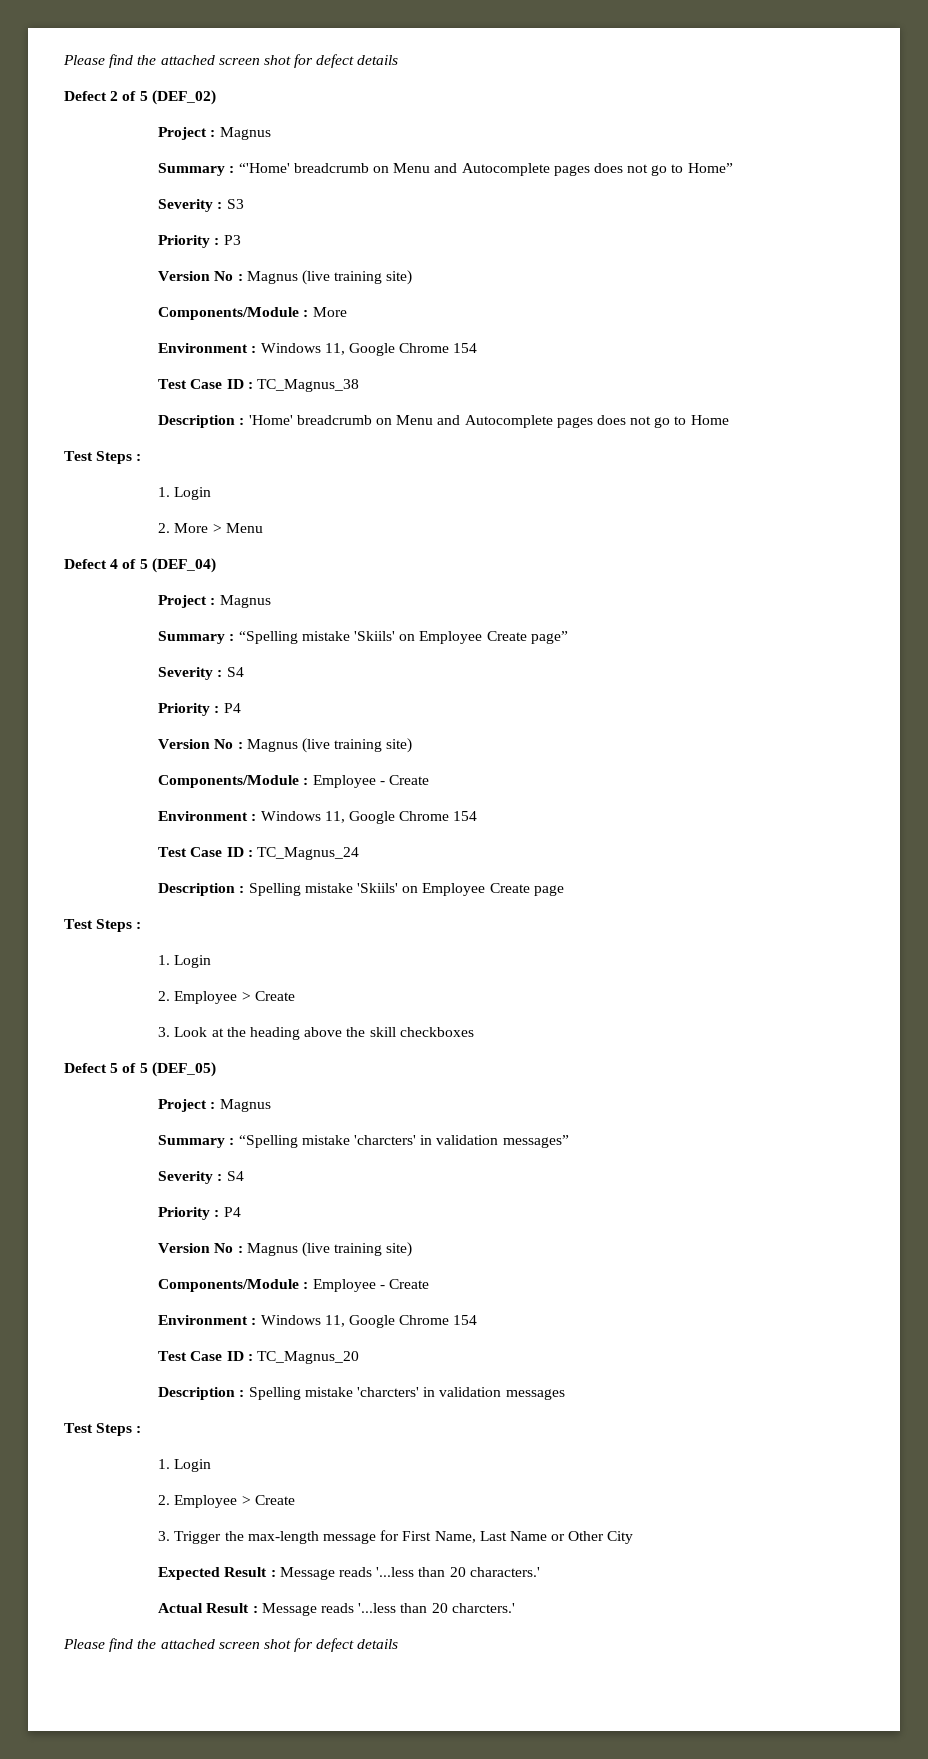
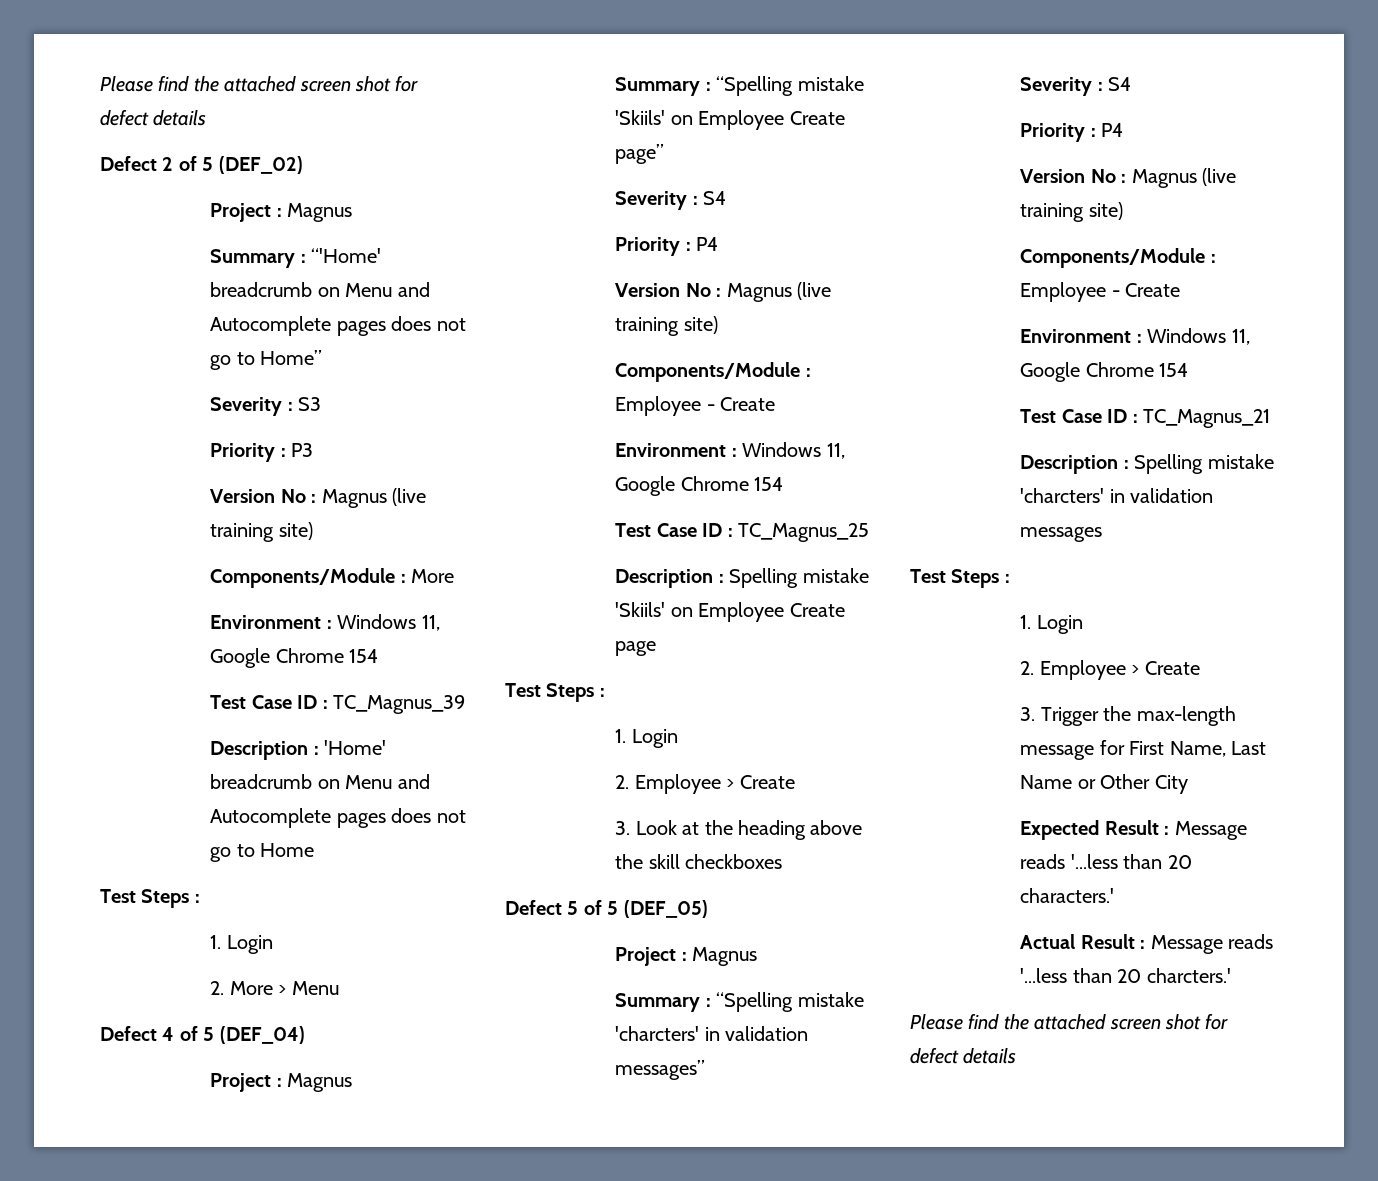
[257,379,360,392] TC_Magnus_38 -> [333,695,465,714] TC_Magnus_39
[257,847,360,860] TC_Magnus_24 -> [738,523,869,542] TC_Magnus_25
[257,1351,360,1364] TC_Magnus_20 -> [1143,409,1270,428] TC_Magnus_21

